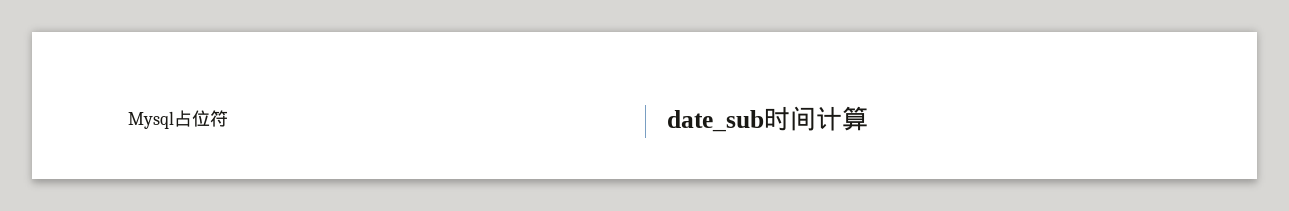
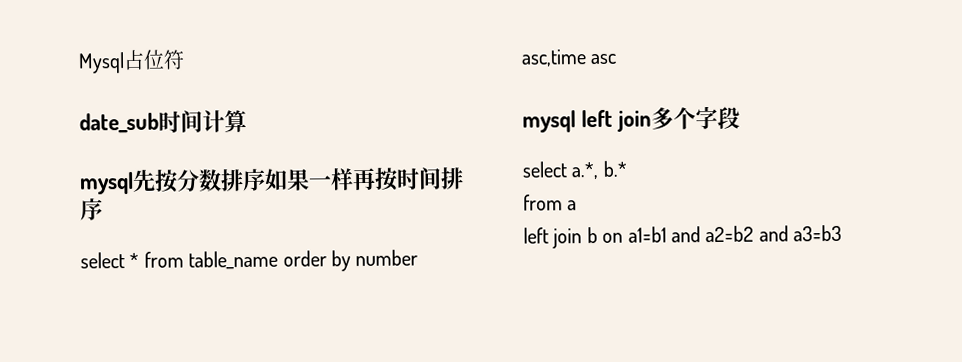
(868, 118) none -> [79,167,464,195] [80,198,103,221] [80,249,419,272] [521,49,618,67] [522,105,740,133] [522,160,627,180] [523,194,578,211] [523,224,843,249] // mysql先按分数排序如果一样再按时间排序 // select * from table_name order by number asc,time asc // mysql left join多个字段 // select a.*, b.* // from a // left join b on a1=b1 and a2=b2 and a3=b3

